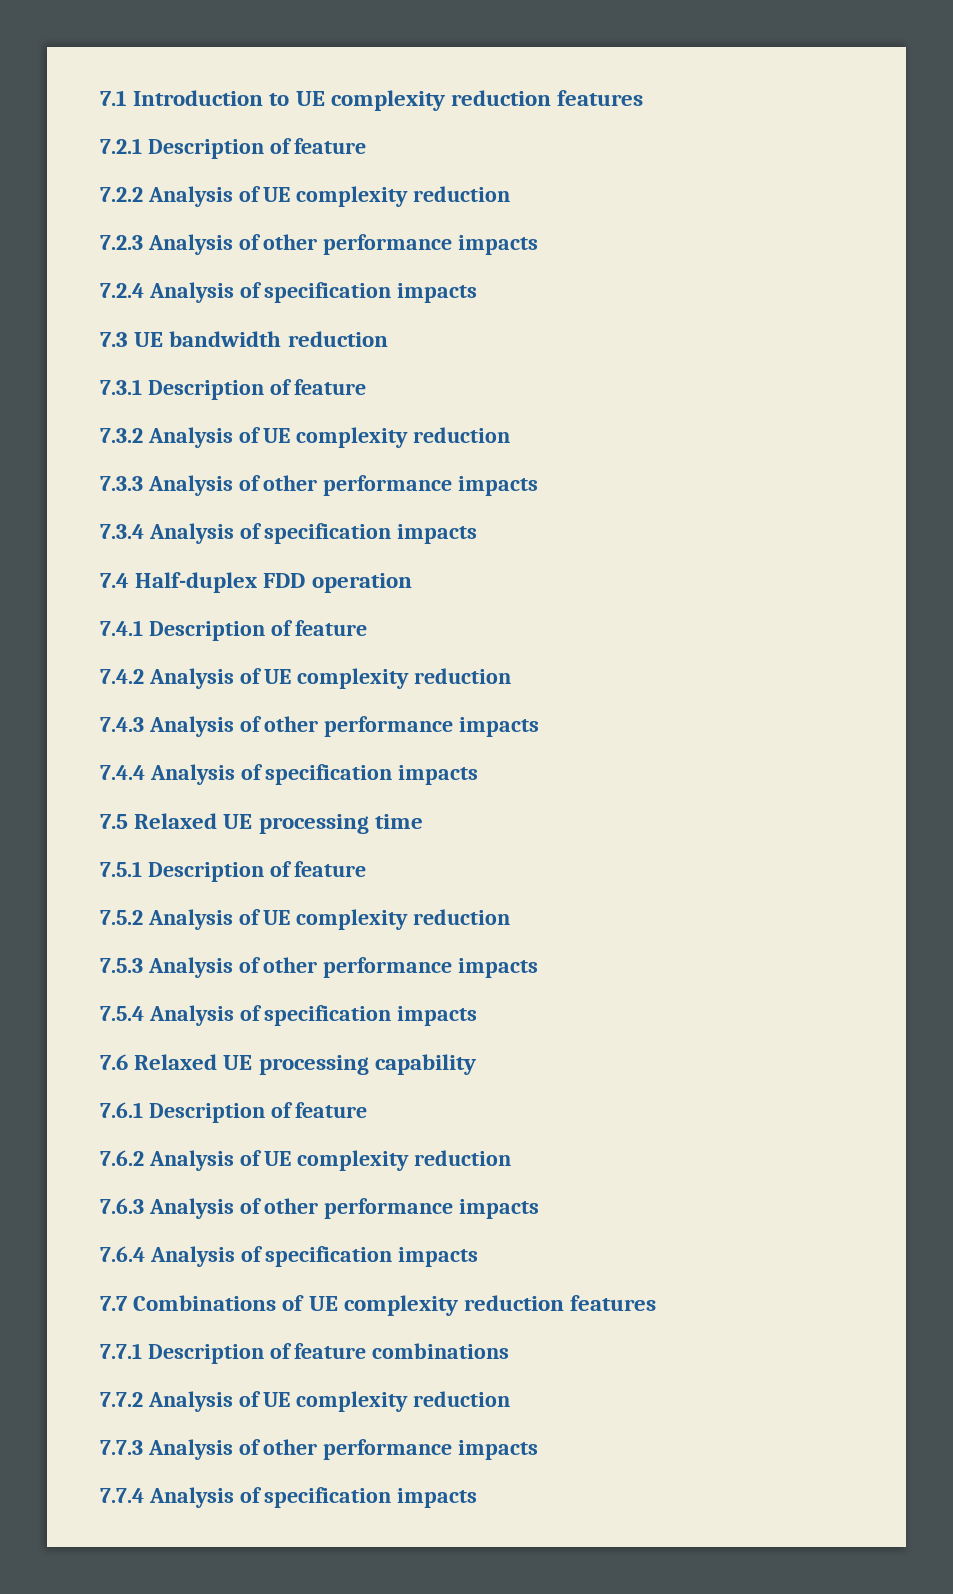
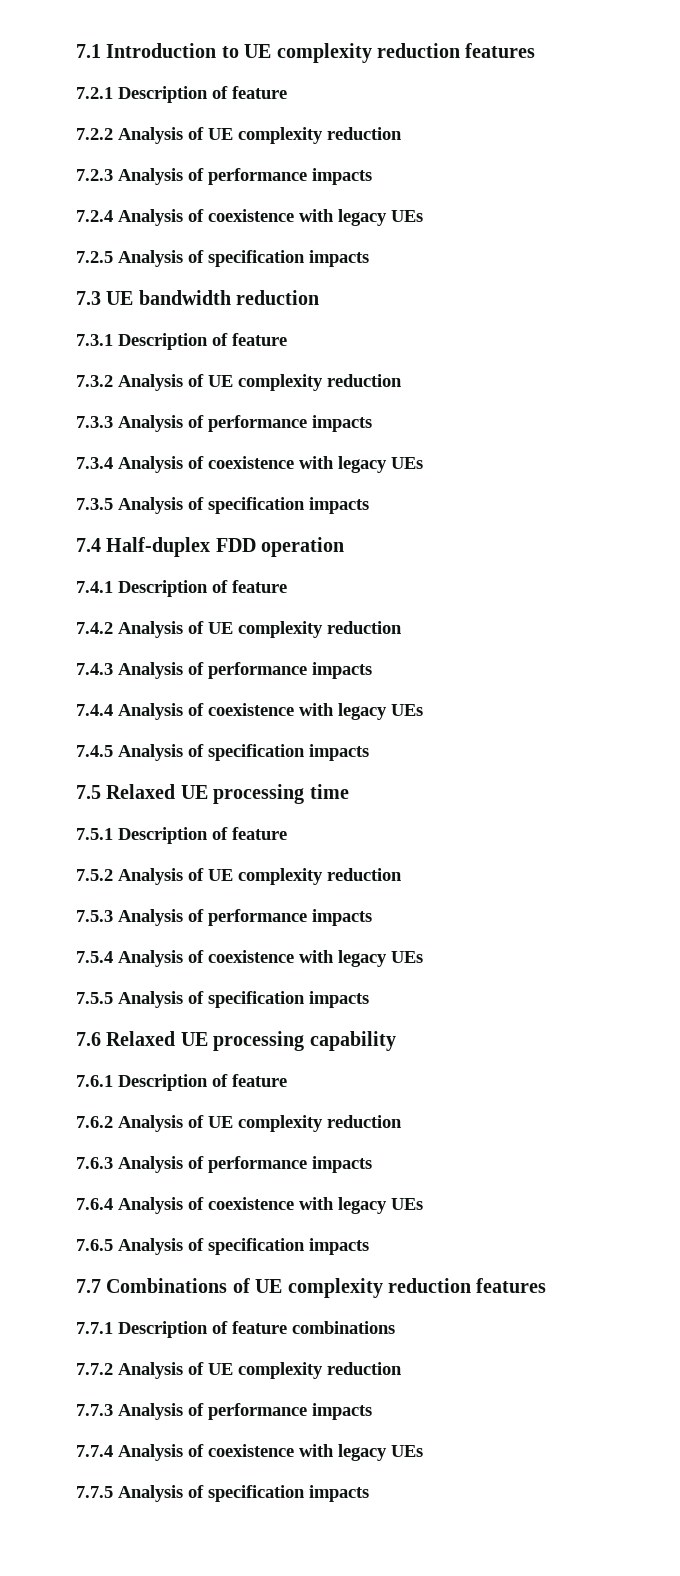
[263,234,318,250] other -> (204, 174) none
(262, 290) none -> [208,209,423,226] [76,250,204,267] coexistence with legacy UEs // 7.2.5 Analysis of
[263,475,318,491] other -> (204, 421) none
(262, 531) none -> [208,456,423,473] [76,497,204,514] coexistence with legacy UEs // 7.3.5 Analysis of
[264,716,319,732] other -> (204, 668) none
(263, 772) none -> [208,703,423,720] [76,744,204,761] coexistence with legacy UEs // 7.4.5 Analysis of
[263,957,318,973] other -> (204, 915) none
(262, 1013) none -> [208,950,423,967] [76,991,204,1008] coexistence with legacy UEs // 7.5.5 Analysis of
[264,1198,319,1214] other -> (204, 1162) none
(263, 1254) none -> [208,1197,423,1214] [76,1238,204,1255] coexistence with legacy UEs // 7.6.5 Analysis of
[263,1439,318,1455] other -> (204, 1409) none
(262, 1495) none -> [208,1444,423,1461] [76,1485,204,1502] coexistence with legacy UEs // 7.7.5 Analysis of

